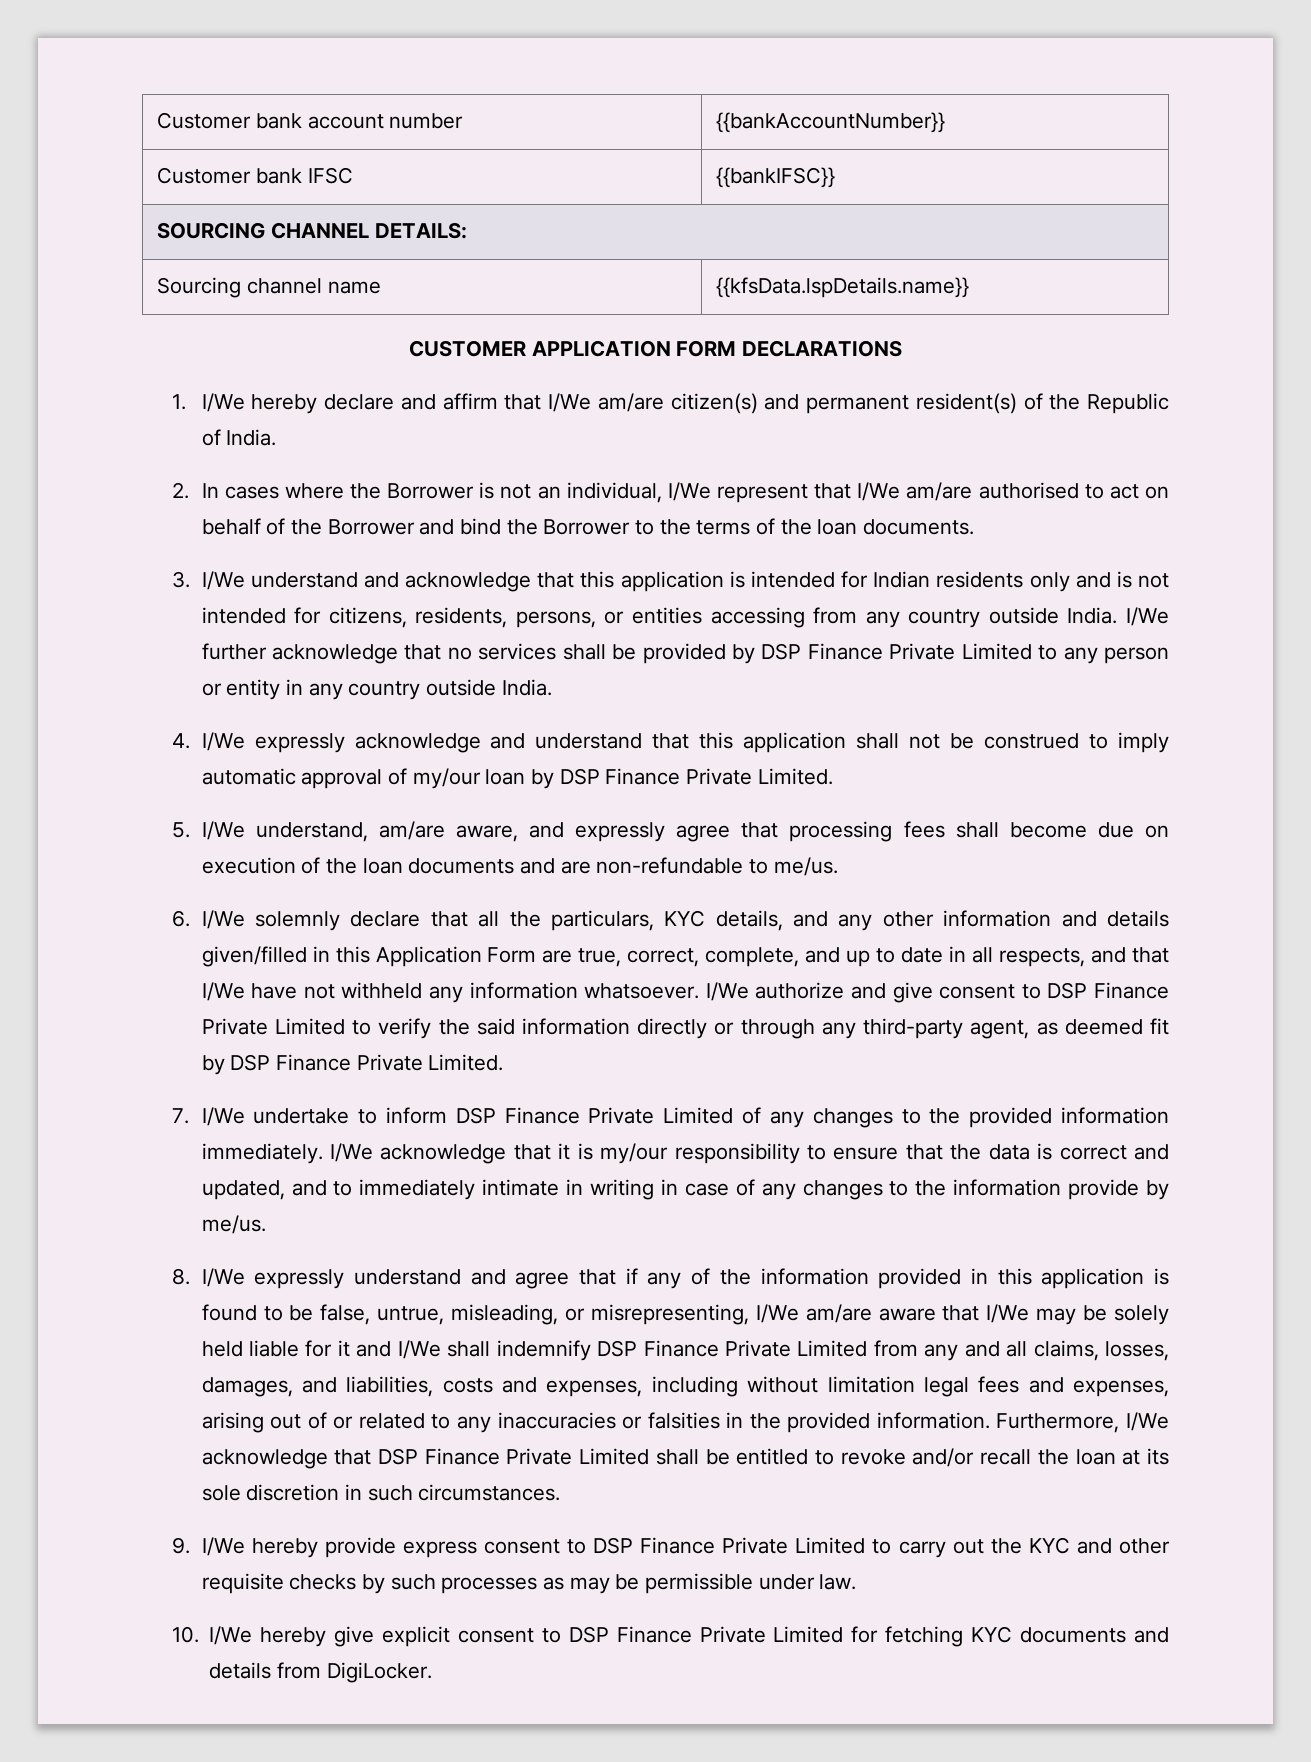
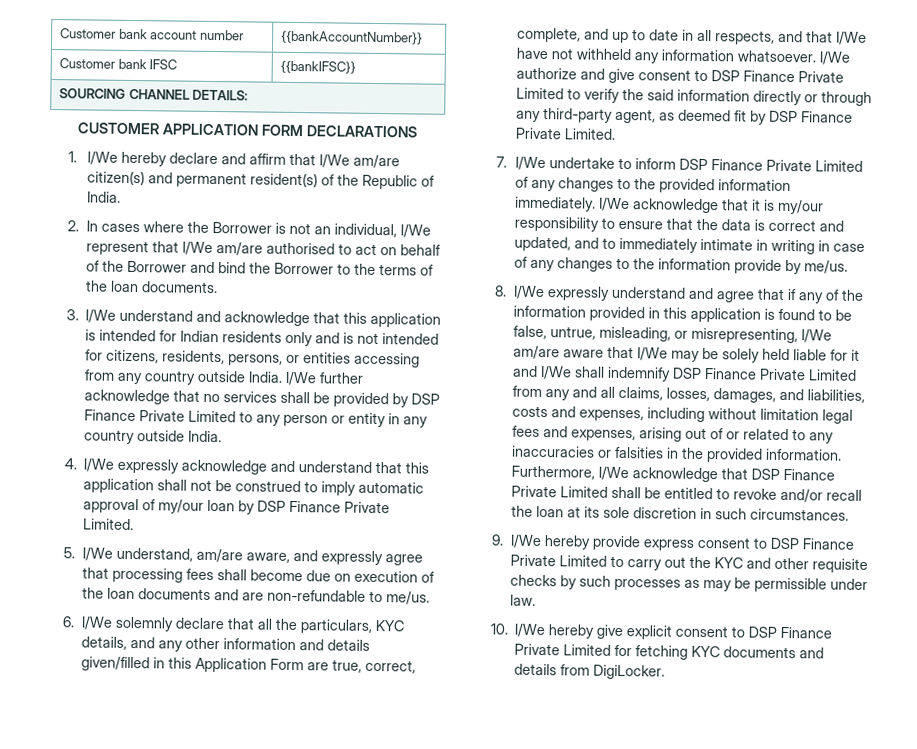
[157,277,381,298] [716,277,970,298] // Sourcing channel name | {{kfsData.lspDetails.name}} -> (249, 95) none

